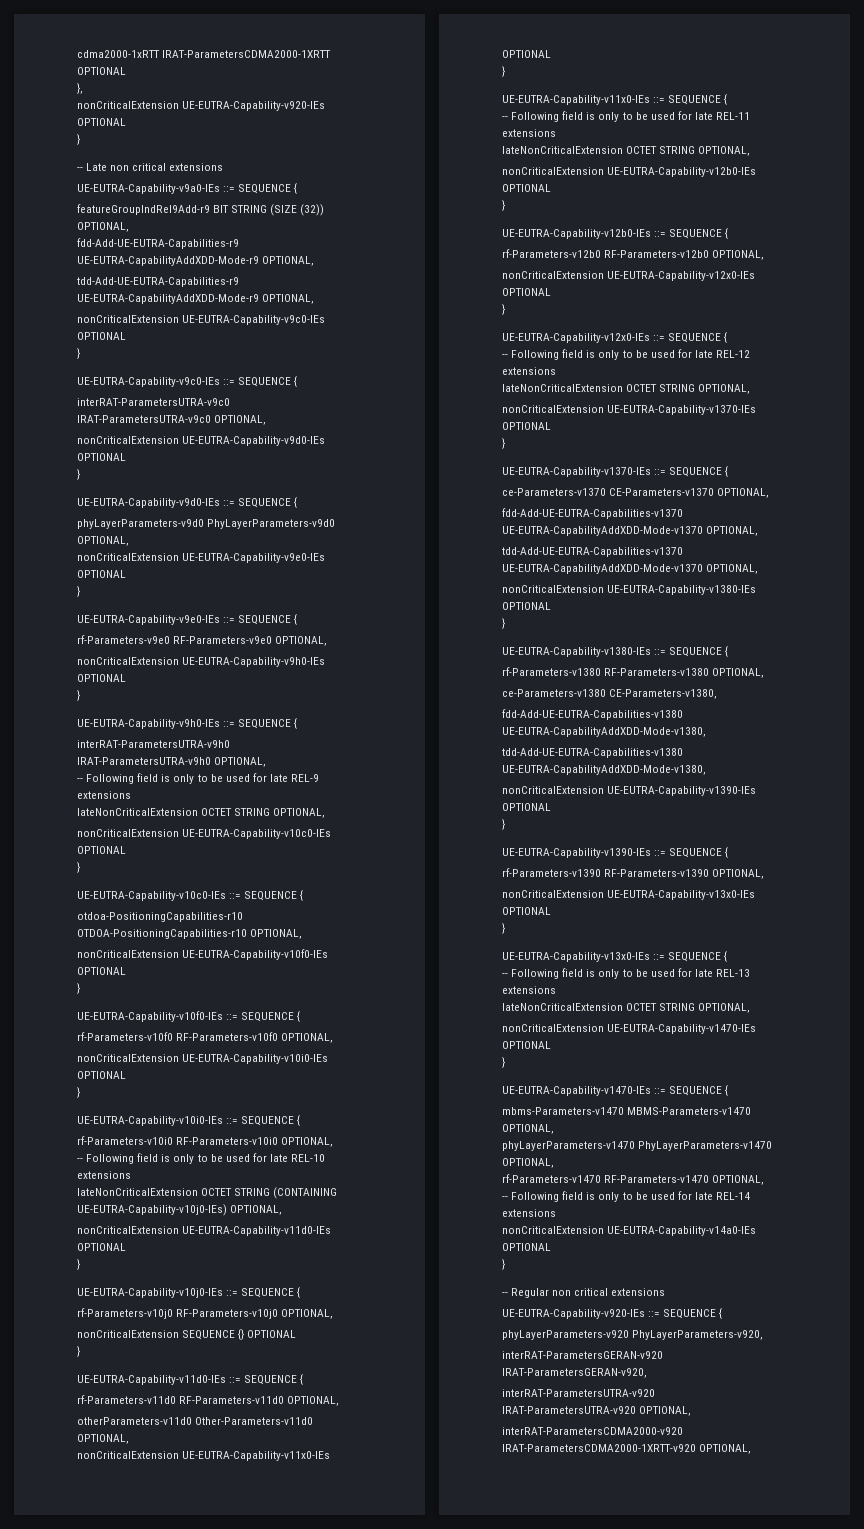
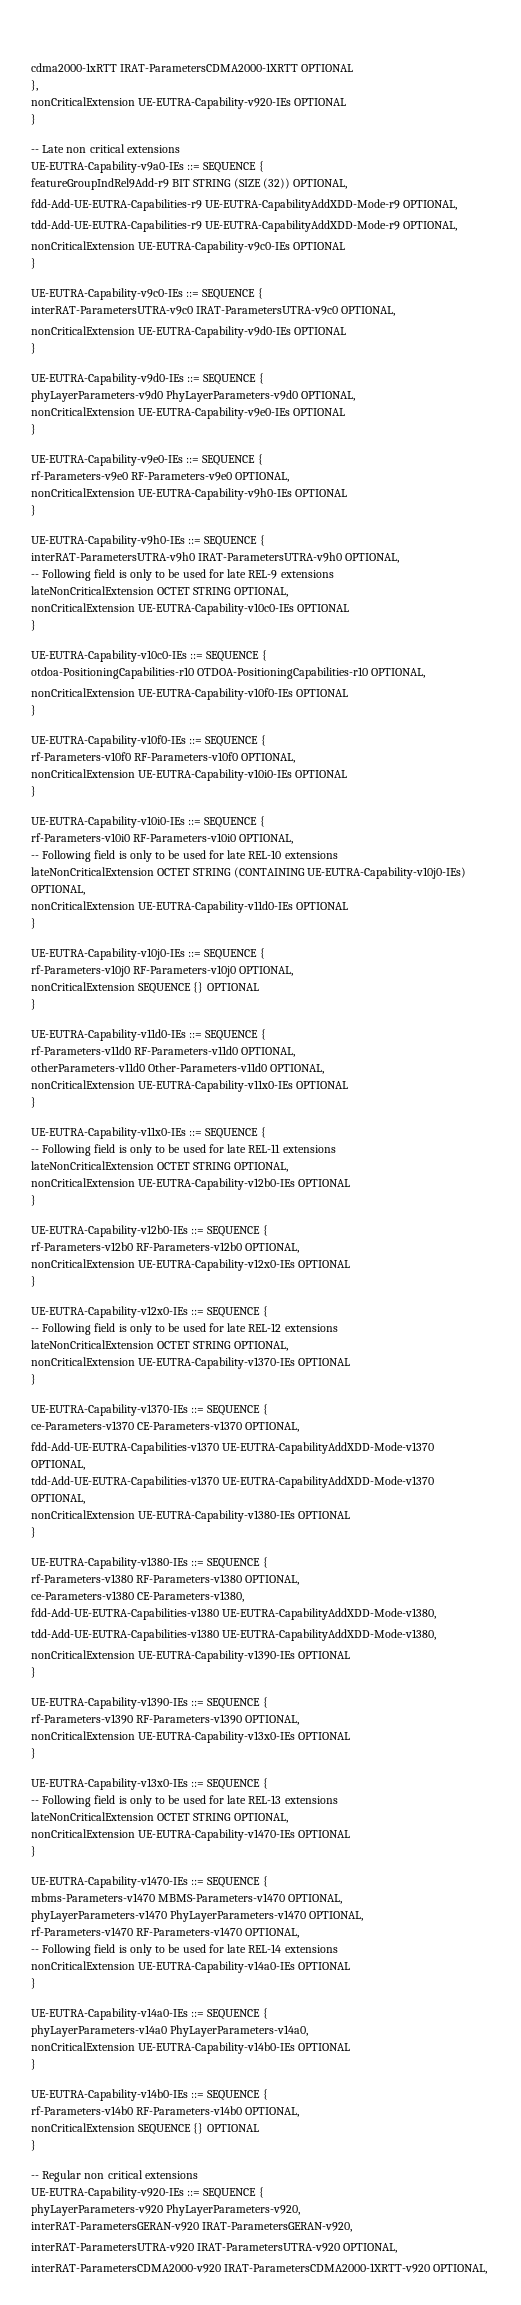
(505, 1264) none -> [31,2008,268,2020] [31,2025,309,2037] [31,2042,351,2054] [31,2059,36,2070] [31,2089,268,2101] [31,2106,300,2117] [31,2123,259,2135] [31,2140,36,2151] // UE-EUTRA-Capability-v14a0-IEs ::= SEQUENCE { // phyLayerParameters-v14a0 PhyLayerParameters-v14a0, // nonCriticalExtension UE-EUTRA-Capability-v14b0-IEs OPTIONAL // } // UE-EUTRA-Capability-v14b0-IEs ::= SEQUENCE { // rf-Parameters-v14b0 RF-Parameters-v14b0 OPTIONAL, // nonCriticalExtension SEQUENCE {} OPTIONAL // }

